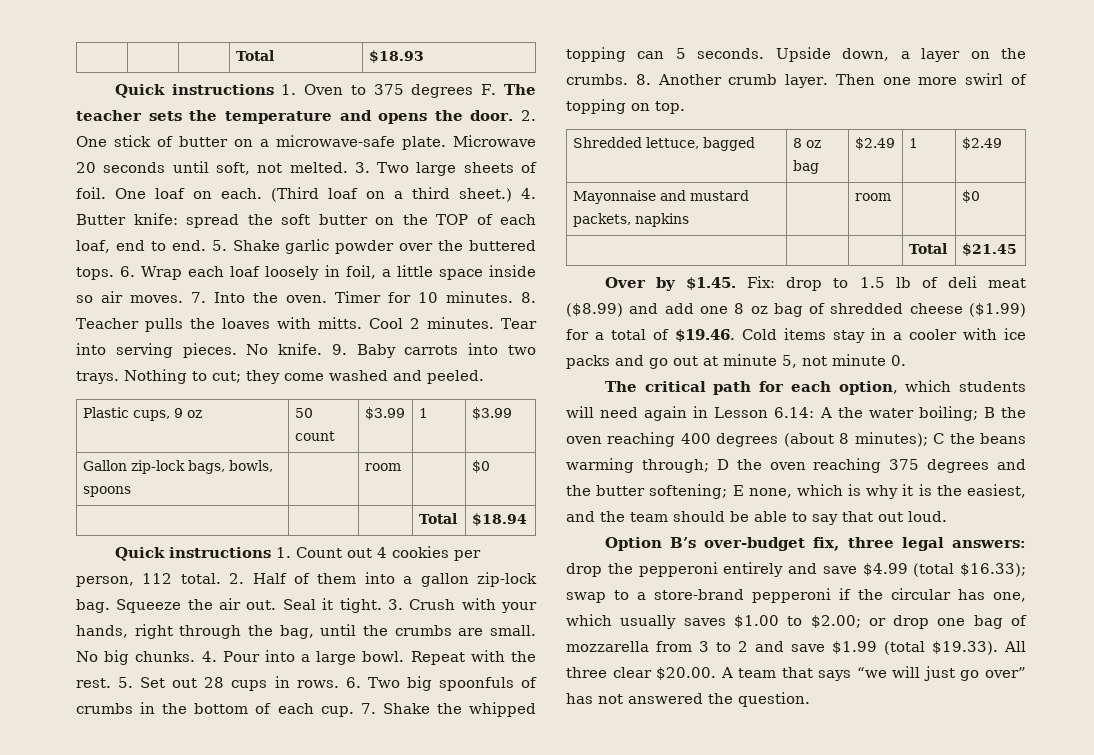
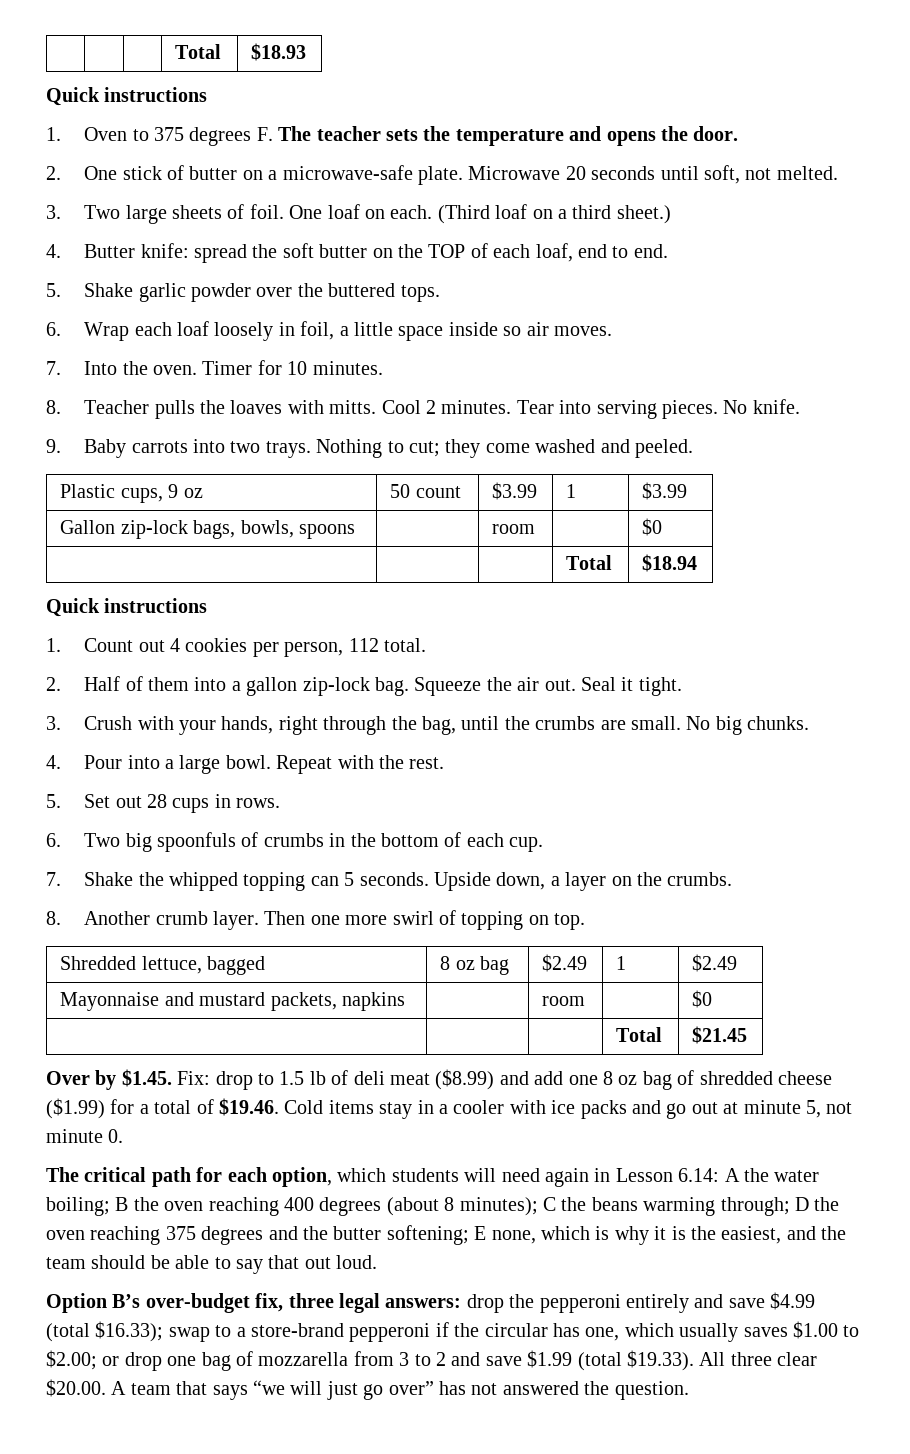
(274, 89) none -> (208, 94) //
(514, 115) none -> (739, 133) //
(348, 167) none -> (838, 173) //
(512, 195) none -> (671, 214) //
(206, 245) none -> (668, 251) //
(114, 273) none -> (440, 293) //
(183, 299) none -> (613, 331) //
(513, 297) none -> (383, 368) //
(323, 349) none -> (800, 406) //
(271, 552) none -> (208, 605) //
(221, 578) none -> (427, 645) //
(382, 605) none -> (682, 686) //
(196, 656) none -> (810, 723) //
(111, 683) none -> (445, 763) //
(339, 684) none -> (281, 803) //
(354, 711) none -> (544, 844) //
(628, 79) none -> (733, 879) //

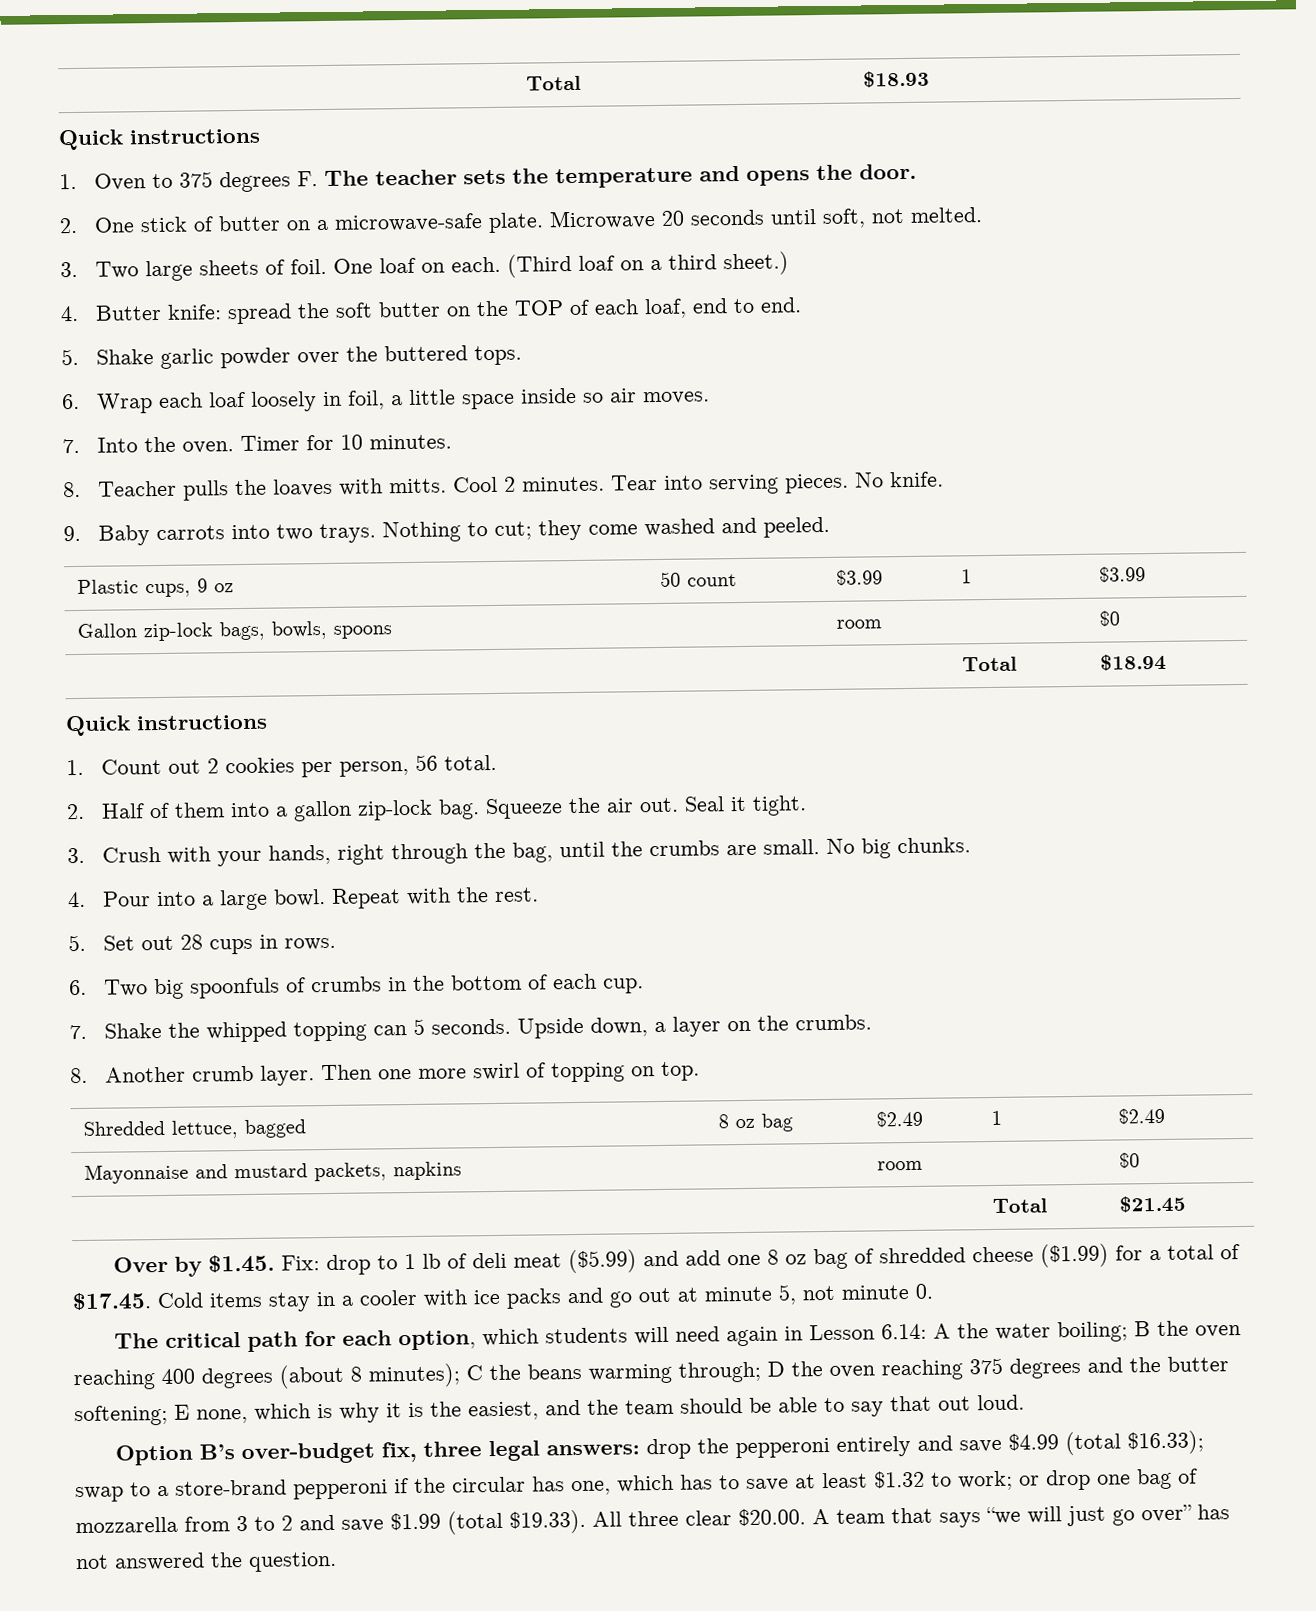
[170,638,181,652] 4 -> [207,758,220,774] 2
[348,638,379,652] 112 -> [415,754,439,771] 56
[279,1071,305,1085] 1.5 -> [403,1253,416,1270] 1
[435,1069,495,1090] ($8.99) -> [567,1249,637,1274] ($5.99)
[219,1098,279,1116] $19.46. -> [72,1292,152,1311] $17.45.
[679,1321,860,1342] [46,1350,97,1370] usually saves $1.00 to $2.00; -> [680,1470,1013,1491] has to save at least $1.32 to work;

